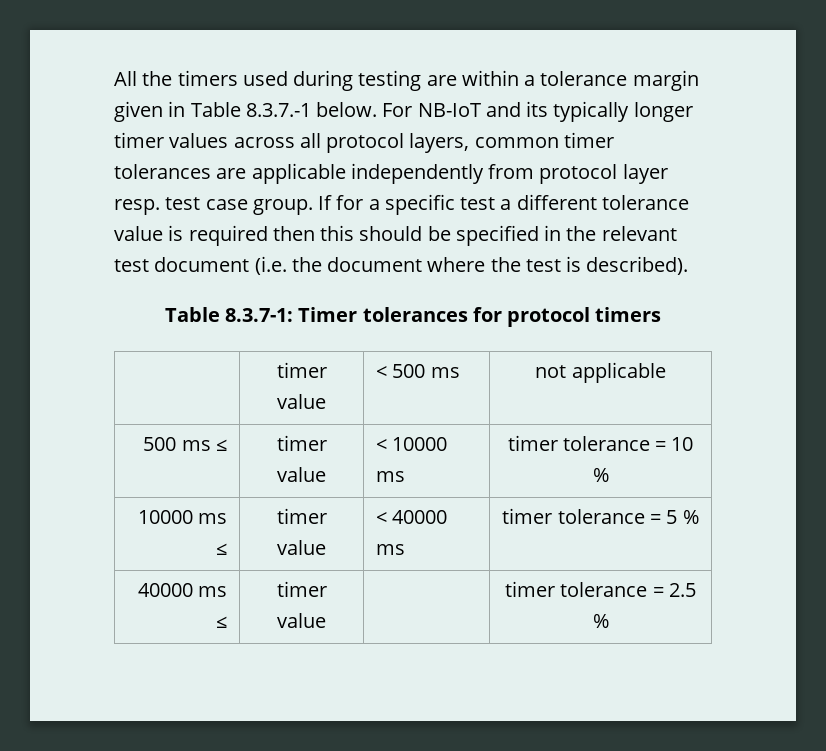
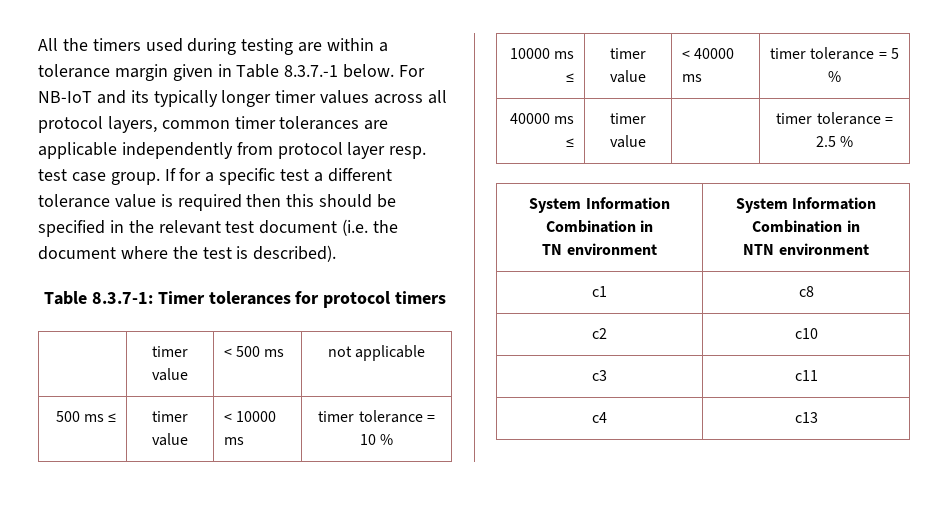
(609, 621) none -> [529,197,670,213] [545,220,654,233] [542,243,657,255] [735,197,877,213] [752,220,860,233] [743,243,869,255] [592,286,607,297] [798,286,814,297] [592,328,607,339] [794,328,818,339] [592,370,607,381] [794,370,818,381] [592,412,607,423] [794,412,818,423] // System Information Combination in // TN environment | System Information Combination in // NTN environment // c1 | c8 // c2 | c10 // c3 | c11 // c4 | c13

